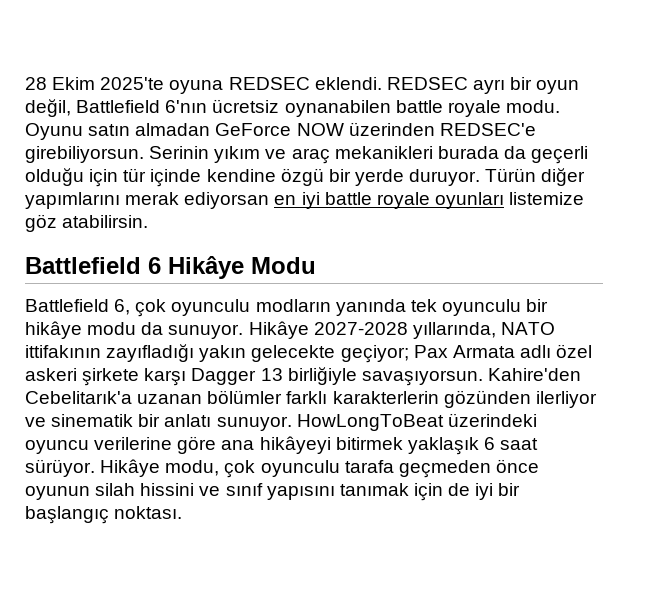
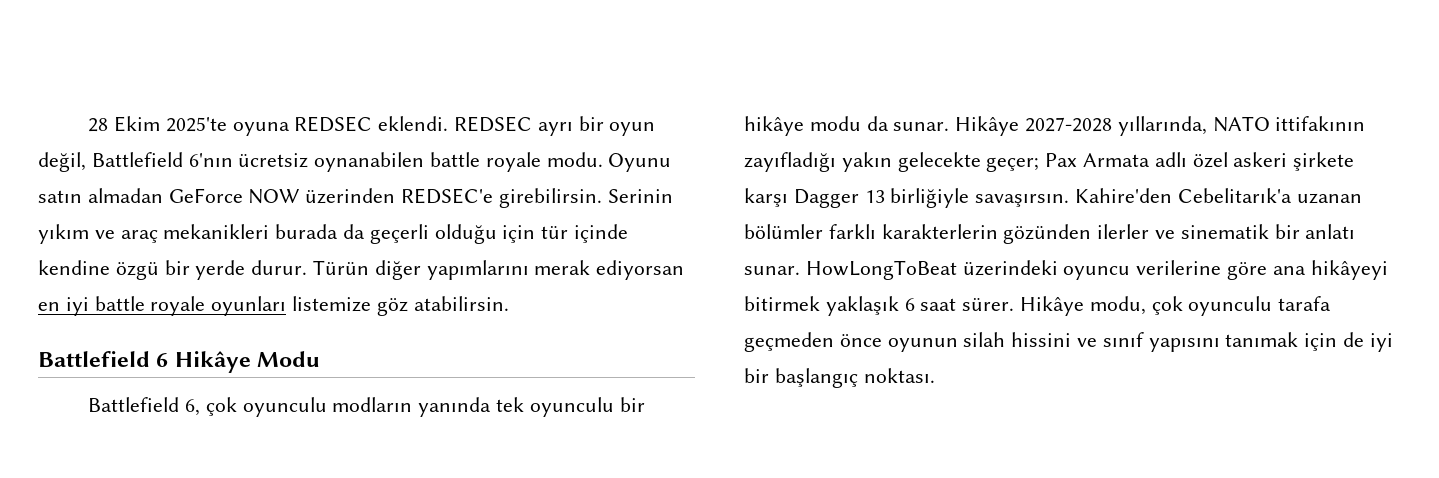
[25,146,144,163] girebiliyorsun. -> [498,188,602,208] girebilirsin.
[409,169,481,186] duruyor. -> [251,260,308,275] durur.
[168,324,244,339] sunuyor. -> [893,122,950,131] sunar.
[340,345,409,363] geçiyor; -> [986,157,1040,172] geçer;
[361,370,483,386] savaşıyorsun. -> [975,194,1070,207] savaşırsın.
[535,391,597,408] ilerliyor -> [1097,224,1150,239] ilerler
[216,416,292,431] sunuyor. -> [744,266,800,275] sunar.
[25,459,95,477] sürüyor. -> [962,297,1015,311] sürer.

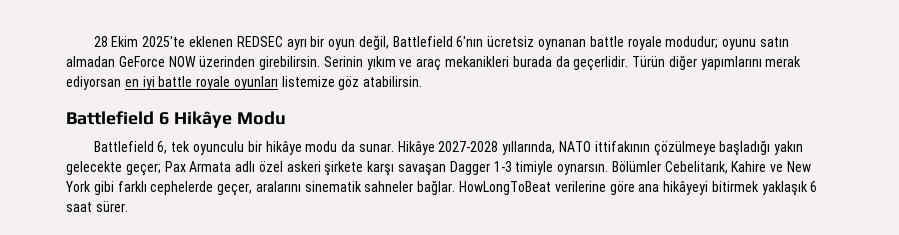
[232,116,449,136] oyuna REDSEC eklendi. -> [188,36,233,47] eklenen
[314,152,672,172] oynanabilen battle royale modu. Oyunu -> [538,36,757,50] oynanan battle royale modudur; oyunu
[401,188,494,204] REDSEC'e -> (256, 61) none
[369,224,629,244] [38,260,308,280] geçerli olduğu için tür içinde kendine özgü bir yerde durur. -> [573,56,629,71] geçerlidir.
[205,397,492,417] çok oyunculu modların yanında -> (168, 147) none
[744,152,836,172] zayıfladığı -> [653,140,771,156] çözülmeye başladığı
[793,188,1362,208] [744,224,1356,244] [744,260,1131,280] Dagger 13 birliğiyle savaşırsın. Kahire'den Cebelitarık'a uzanan bölümler farklı karakterlerin gözünden ilerler ve sinematik bir anlatı sunar. HowLongToBeat üzerindeki oyuncu -> [398,161,812,176] [65,180,552,196] savaşan Dagger 1-3 timiyle oynarsın. Bölümler Cebelitarık, Kahire ve New York gibi farklı cephelerde geçer, aralarını sinematik sahneler bağlar. HowLongToBeat
[1020,296,1332,316] [744,332,1393,352] [744,368,935,388] Hikâye modu, çok oyunculu tarafa geçmeden önce oyunun silah hissini ve sınıf yapısını tanımak için de iyi bir başlangıç noktası. -> (128, 206) none

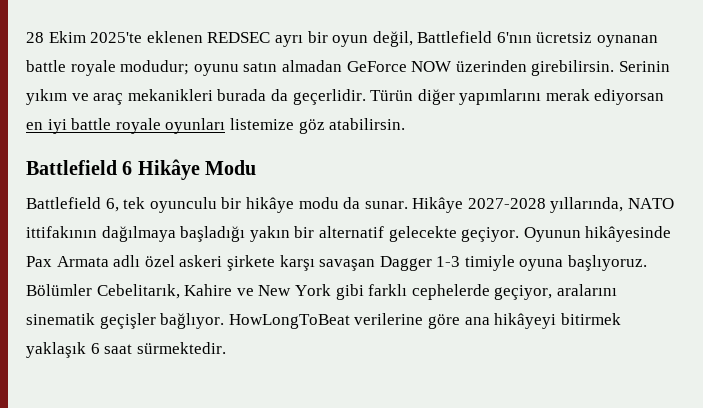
[653,141,716,156] çözülmeye -> [101,226,176,242] dağılmaya
[66,161,161,176] gelecekte geçer; -> [294,226,672,242] bir alternatif gelecekte geçiyor. Oyunun hikâyesinde
[557,163,609,175] oynarsın. -> [519,255,648,271] oyuna başlıyoruz.
[217,183,253,196] geçer, -> [494,285,553,300] geçiyor,
[364,180,456,195] sahneler bağlar. -> [99,313,225,329] geçişler bağlıyor.
[95,201,128,212] sürer. -> [136,342,226,354] sürmektedir.

